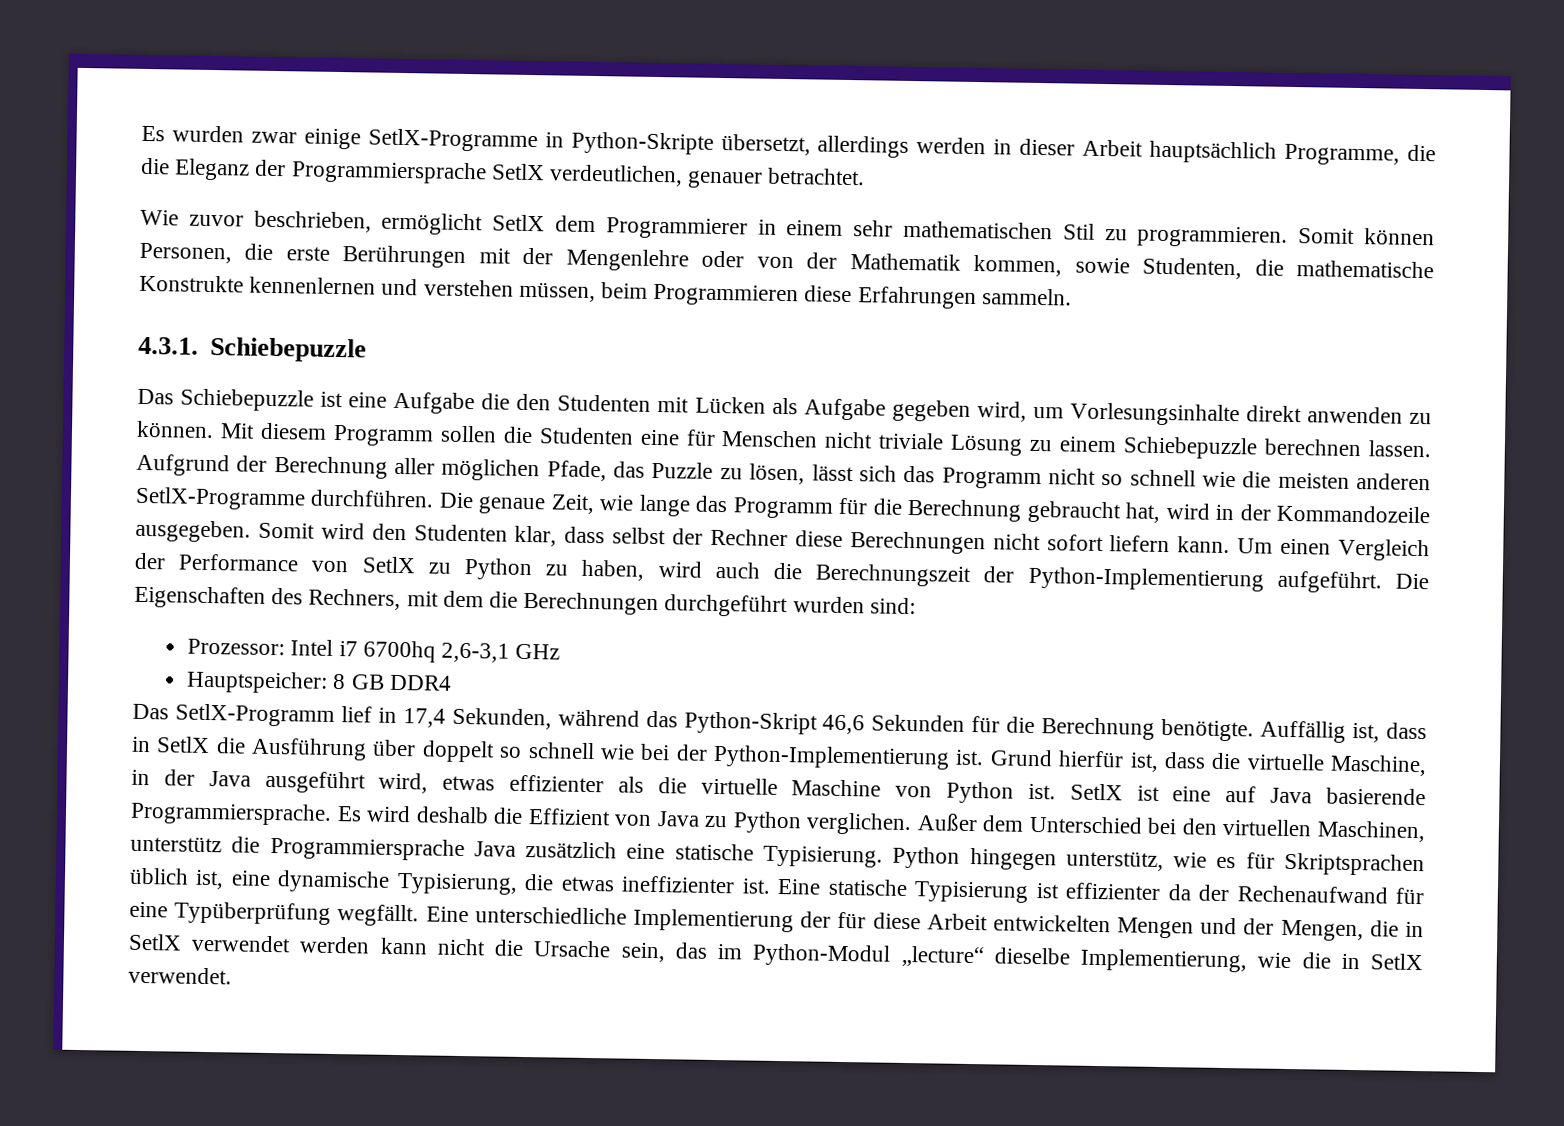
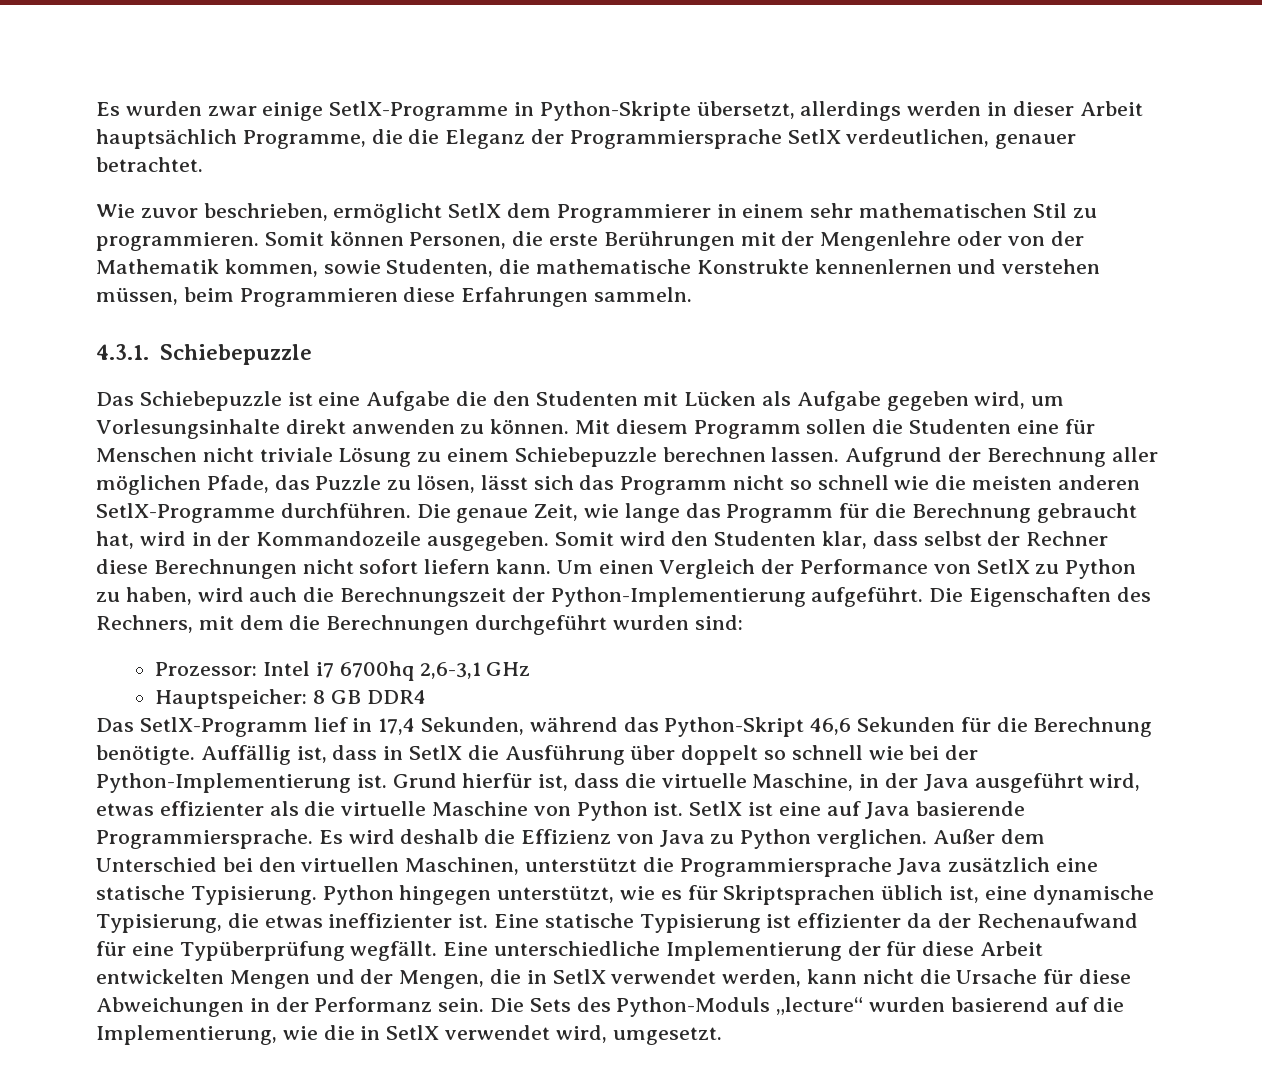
[527,808,611,826] Effizient -> [521,829,612,844] Effizienz
[130,835,222,853] unterstütz -> [525,858,638,872] unterstützt
[1065,850,1164,872] unterstütz, -> [497,886,615,903] unterstützt,
[299,936,371,954] werden -> [722,969,802,987] werden,
[620,942,1070,968] sein, das im Python-Modul „lecture“ dieselbe -> [1043,969,1132,984] [96,997,1125,1017] für diese Abweichungen in der Performanz sein. Die Sets des Python-Moduls „lecture“ wurden basierend auf die
[128,966,232,985] verwendet. -> [445,1025,722,1045] verwendet wird, umgesetzt.

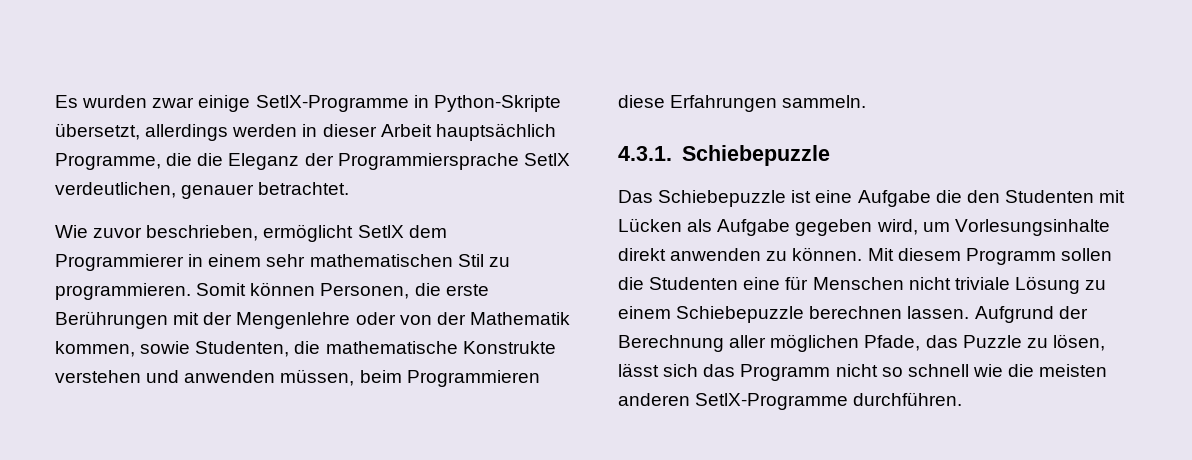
[814,259,1101,274] kennenlernen und verstehen -> [55,370,276,383] verstehen und anwenden
[416,503,1137,523] [96,531,1109,551] [96,559,1137,579] [96,587,1151,607] [96,615,743,635] [155,661,531,681] [155,689,426,709] [96,717,1153,737] [96,745,979,765] [96,773,1141,793] [96,801,1026,821] [96,829,1045,849] [96,857,1099,877] [96,885,1154,905] [96,913,1138,933] [96,941,1044,961] [96,969,1132,989] [96,997,1125,1017] [96,1025,722,1045] Die genaue Zeit, wie lange das Programm für die Berechnung gebraucht hat, wird in der Kommandozeile ausgegeben. Somit wird den Studenten klar, dass selbst der Rechner diese Berechnungen nicht sofort liefern kann. Um einen Vergleich der Performance von SetlX zu Python zu haben, wird auch die Berechnungszeit der Python-Implementierung aufgeführt. Die Eigenschaften des Rechners, mit dem die Berechnungen durchgeführt wurden sind: // Prozessor: Intel i7 6700hq 2,6-3,1 GHz // Hauptspeicher: 8 GB DDR4 // Das SetlX-Programm lief in 17,4 Sekunden, während das Python-Skript 46,6 Sekunden für die Berechnung benötigte. Auffällig ist, dass in SetlX die Ausführung über doppelt so schnell wie bei der Python-Implementierung ist. Grund hierfür ist, dass die virtuelle Maschine, in der Java ausgeführt wird, etwas effizienter als die virtuelle Maschine von Python ist. SetlX ist eine auf Java basierende Programmiersprache. Es wird deshalb die Effizienz von Java zu Python verglichen. Außer dem Unterschied bei den virtuellen Maschinen, unterstützt die Programmiersprache Java zusätzlich eine statische Typisierung. Python hingegen unterstützt, wie es für Skriptsprachen üblich ist, eine dynamische Typisierung, die etwas ineffizienter ist. Eine statische Typisierung ist effizienter da der Rechenaufwand für eine Typüberprüfung wegfällt. Eine unterschiedliche Implementierung der für diese Arbeit entwickelten Mengen und der Mengen, die in SetlX verwendet werden, kann nicht die Ursache für diese Abweichungen in der Performanz sein. Die Sets des Python-Moduls „lecture“ wurden basierend auf die Implementierung, wie die in SetlX verwendet wird, umgesetzt. -> (963, 399) none

